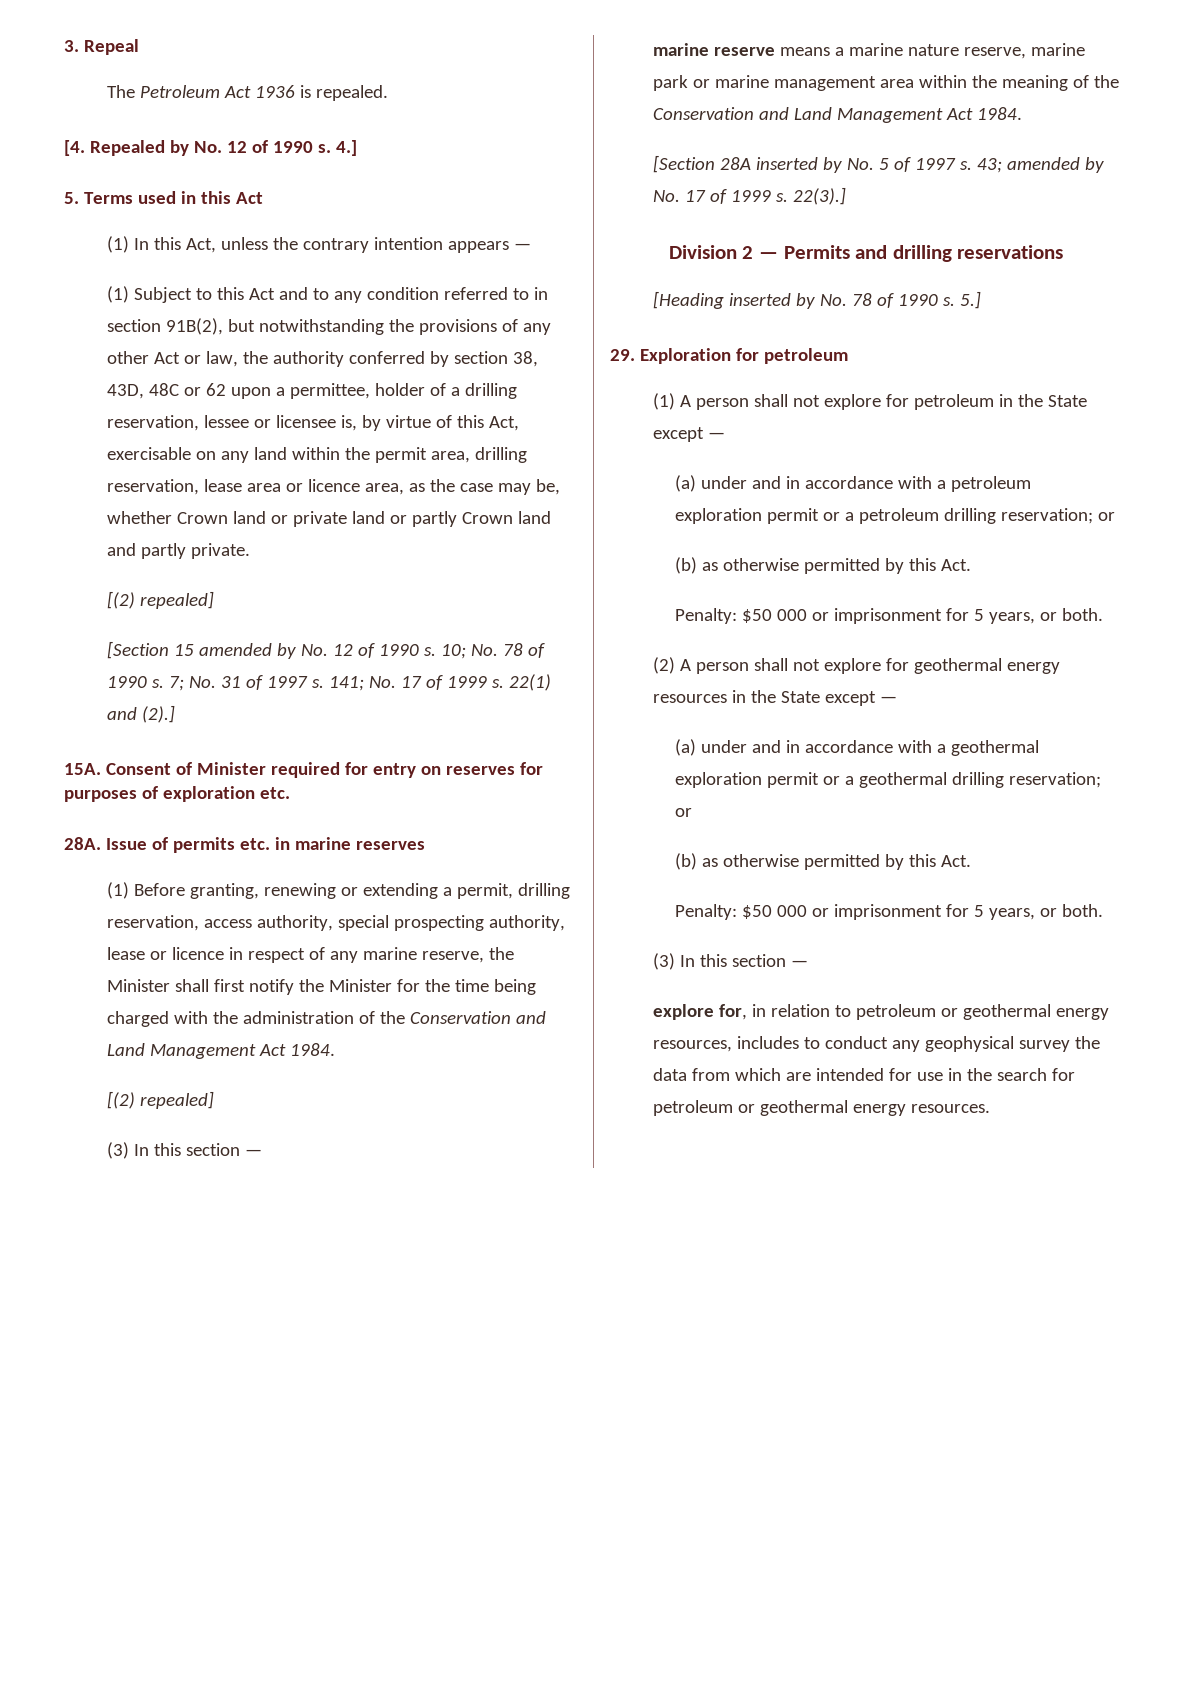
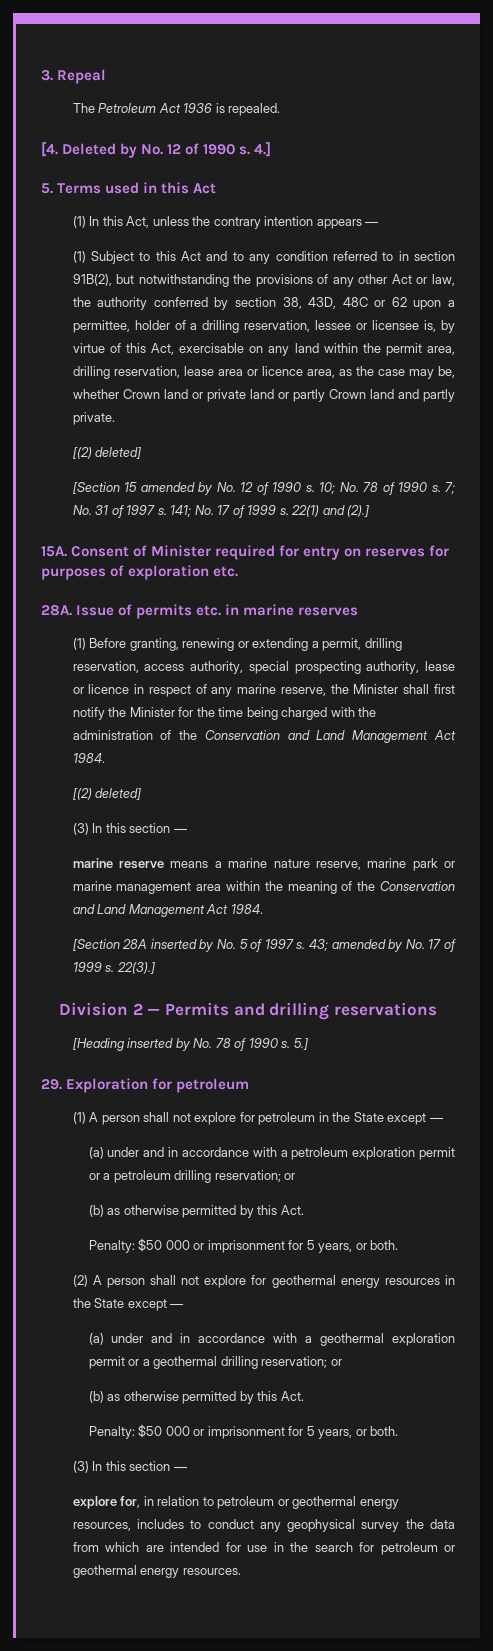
[89,140,165,156] Repealed -> [62,143,117,155] Deleted
[140,591,215,609] repealed] -> [95,447,142,459] deleted]
[140,1091,215,1109] repealed] -> [95,788,142,800] deleted]

